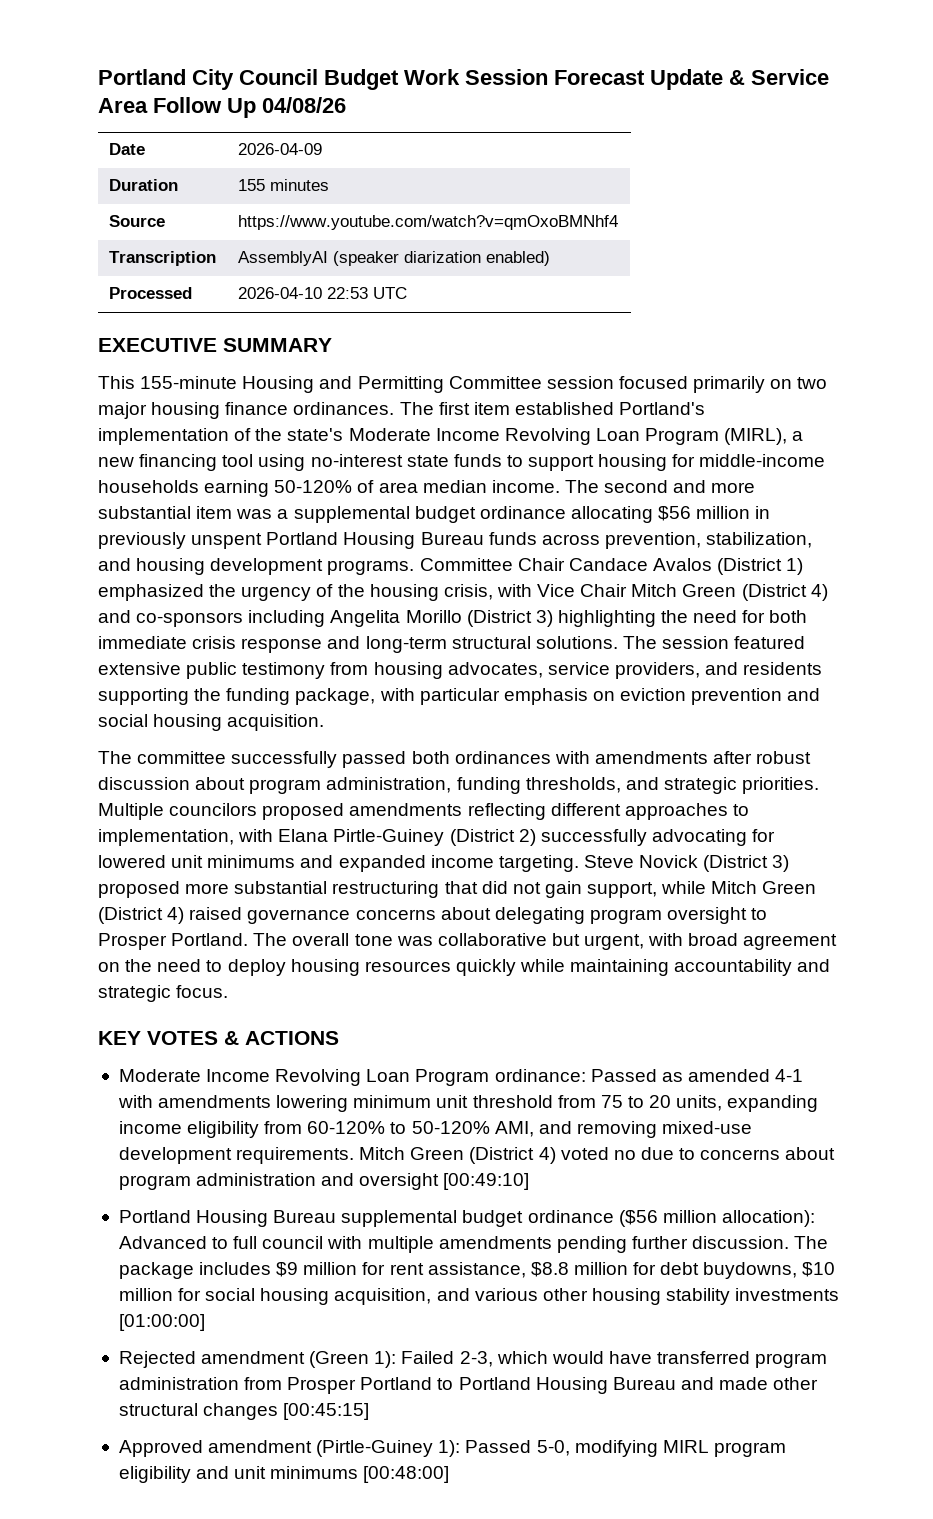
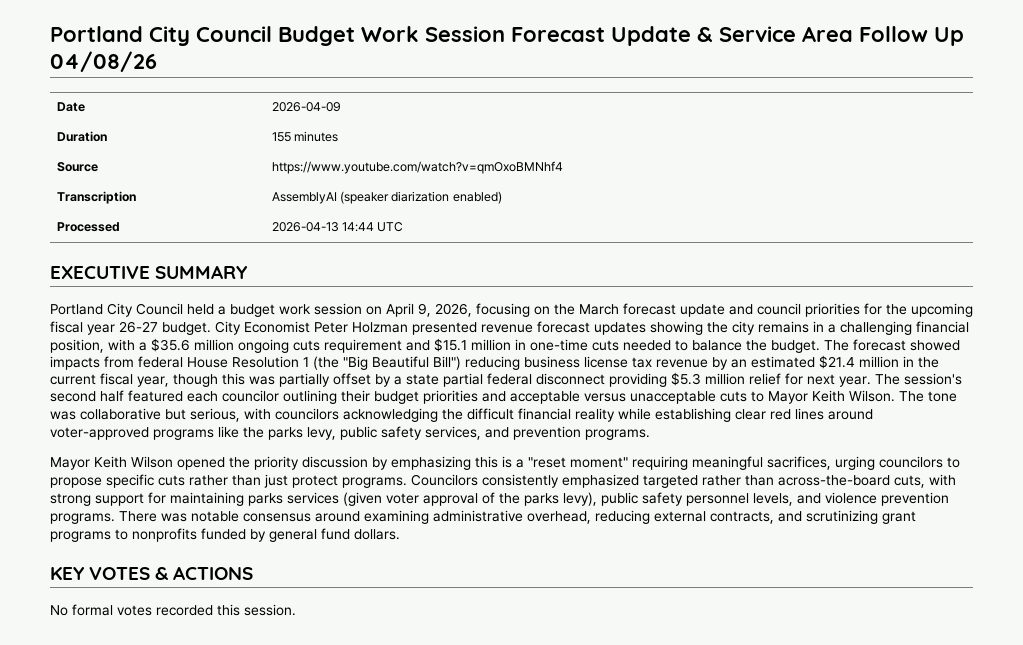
[237,287,368,299] 2026-04-10 22:53 -> [271,222,375,232] 2026-04-13 14:44
[98,376,828,393] [98,402,706,419] [98,428,804,445] [98,454,826,471] [98,480,756,497] [98,506,771,523] [98,532,813,549] [98,558,804,575] [98,584,828,601] [98,610,808,627] [98,636,806,653] [98,662,823,679] [98,688,821,705] [98,714,325,731] [98,751,812,768] [98,777,820,794] [98,803,749,820] [98,829,776,846] [98,855,790,872] [98,881,817,898] [98,907,768,924] [98,933,838,950] [98,959,831,976] [98,985,229,1002] [98,1031,339,1045] [118,1069,804,1086] [117,1095,819,1112] [118,1121,753,1138] [118,1147,836,1164] [118,1173,530,1190] [118,1210,815,1227] [118,1236,829,1253] [118,1262,836,1279] [118,1288,840,1305] [118,1314,205,1331] [118,1351,828,1368] [118,1377,819,1394] [118,1403,370,1420] [118,1440,786,1457] [118,1466,450,1483] This 155-minute Housing and Permitting Committee session focused primarily on two major housing finance ordinances. The first item established Portland's implementation of the state's Moderate Income Revolving Loan Program (MIRL), a new financing tool using no-interest state funds to support housing for middle-income households earning 50-120% of area median income. The second and more substantial item was a supplemental budget ordinance allocating $56 million in previously unspent Portland Housing Bureau funds across prevention, stabilization, and housing development programs. Committee Chair Candace Avalos (District 1) emphasized the urgency of the housing crisis, with Vice Chair Mitch Green (District 4) and co-sponsors including Angelita Morillo (District 3) highlighting the need for both immediate crisis response and long-term structural solutions. The session featured extensive public testimony from housing advocates, service providers, and residents supporting the funding package, with particular emphasis on eviction prevention and social housing acquisition. // The committee successfully passed both ordinances with amendments after robust discussion about program administration, funding thresholds, and strategic priorities. Multiple councilors proposed amendments reflecting different approaches to implementation, with Elana Pirtle-Guiney (District 2) successfully advocating for lowered unit minimums and expanded income targeting. Steve Novick (District 3) proposed more substantial restructuring that did not gain support, while Mitch Green (District 4) raised governance concerns about delegating program oversight to Prosper Portland. The overall tone was collaborative but urgent, with broad agreement on the need to deploy housing resources quickly while maintaining accountability and strategic focus. // KEY VOTES & ACTIONS // Moderate Income Revolving Loan Program ordinance: Passed as amended 4-1 with amendments lowering minimum unit threshold from 75 to 20 units, expanding income eligibility from 60-120% to 50-120% AMI, and removing mixed-use development requirements. Mitch Green (District 4) voted no due to concerns about program administration and oversight [00:49:10] // Portland Housing Bureau supplemental budget ordinance ($56 million allocation): Advanced to full council with multiple amendments pending further discussion. The package includes $9 million for rent assistance, $8.8 million for debt buydowns, $10 million for social housing acquisition, and various other housing stability investments [01:00:00] // Rejected amendment (Green 1): Failed 2-3, which would have transferred program administration from Prosper Portland to Portland Housing Bureau and made other structural changes [00:45:15] // Approved amendment (Pirtle-Guiney 1): Passed 5-0, modifying MIRL program eligibility and unit minimums [00:48:00] -> [50,303,973,317] [50,321,969,335] [50,338,960,353] [50,355,939,370] [50,372,962,387] [50,390,957,404] [50,408,873,422] [50,426,650,440] [50,456,960,470] [50,474,956,488] [50,492,949,506] [50,510,916,524] [50,528,400,542] [50,566,254,580] [50,604,296,616] Portland City Council held a budget work session on April 9, 2026, focusing on the March forecast update and council priorities for the upcoming fiscal year 26-27 budget. City Economist Peter Holzman presented revenue forecast updates showing the city remains in a challenging financial position, with a $35.6 million ongoing cuts requirement and $15.1 million in one-time cuts needed to balance the budget. The forecast showed impacts from federal House Resolution 1 (the "Big Beautiful Bill") reducing business license tax revenue by an estimated $21.4 million in the current fiscal year, though this was partially offset by a state partial federal disconnect providing $5.3 million relief for next year. The session's second half featured each councilor outlining their budget priorities and acceptable versus unacceptable cuts to Mayor Keith Wilson. The tone was collaborative but serious, with councilors acknowledging the difficult financial reality while establishing clear red lines around voter-approved programs like the parks levy, public safety services, and prevention programs. // Mayor Keith Wilson opened the priority discussion by emphasizing this is a "reset moment" requiring meaningful sacrifices, urging councilors to propose specific cuts rather than just protect programs. Councilors consistently emphasized targeted rather than across-the-board cuts, with strong support for maintaining parks services (given voter approval of the parks levy), public safety personnel levels, and violence prevention programs. There was notable consensus around examining administrative overhead, reducing external contracts, and scrutinizing grant programs to nonprofits funded by general fund dollars. // KEY VOTES & ACTIONS // No formal votes recorded this session.

